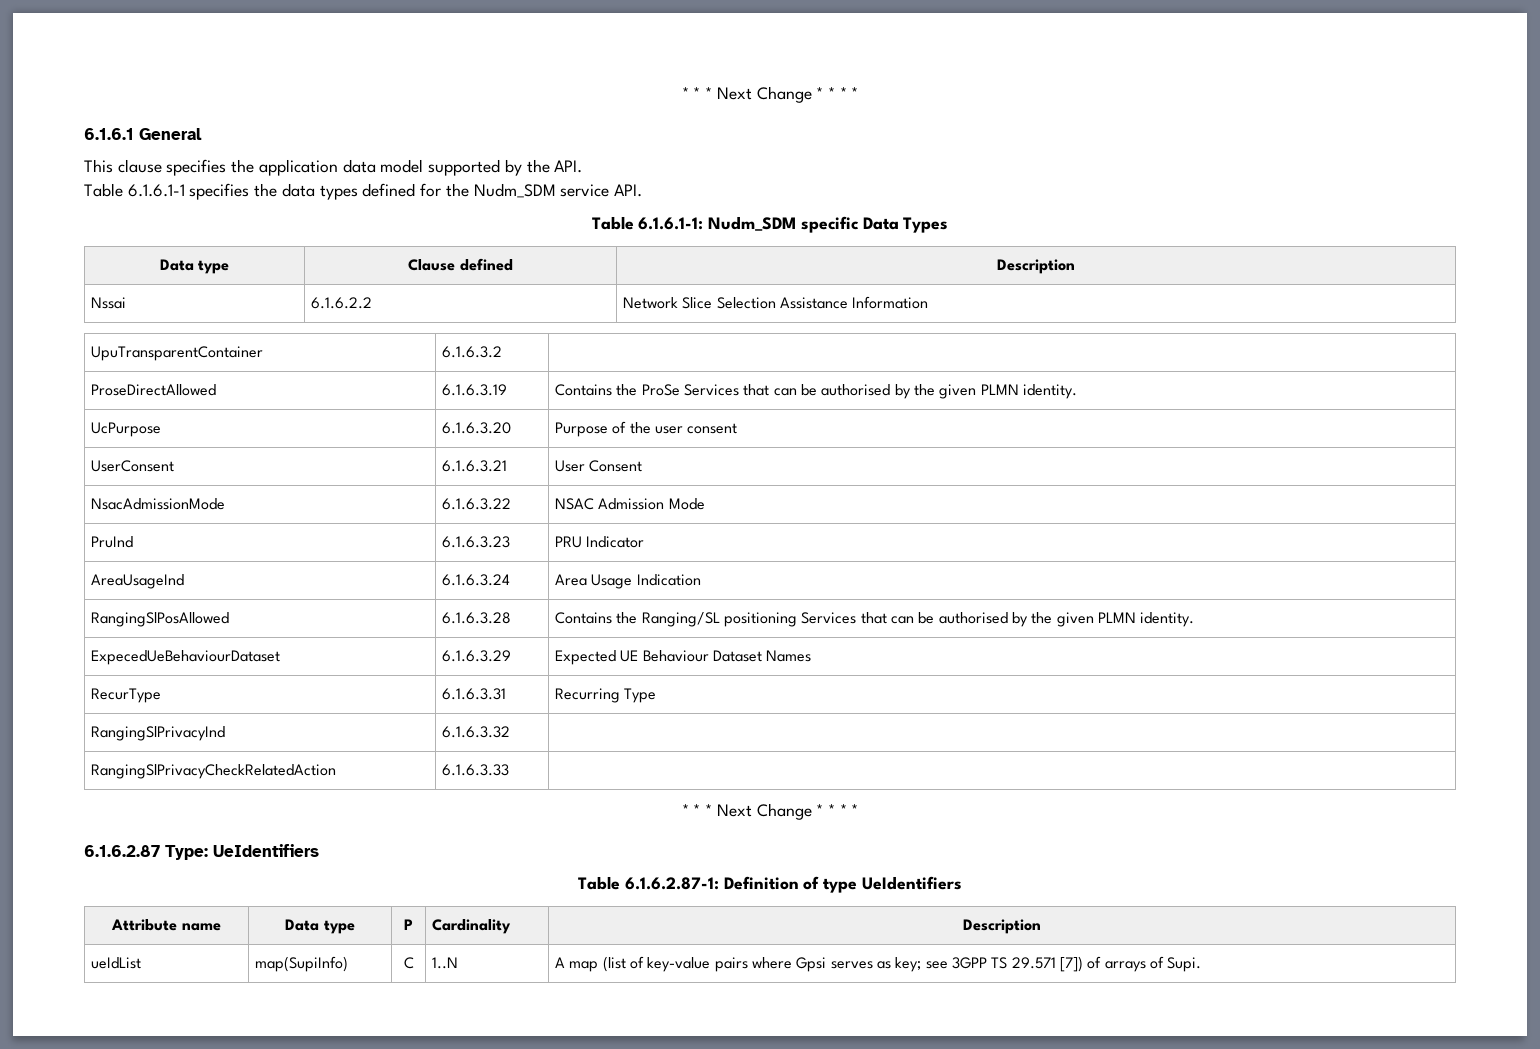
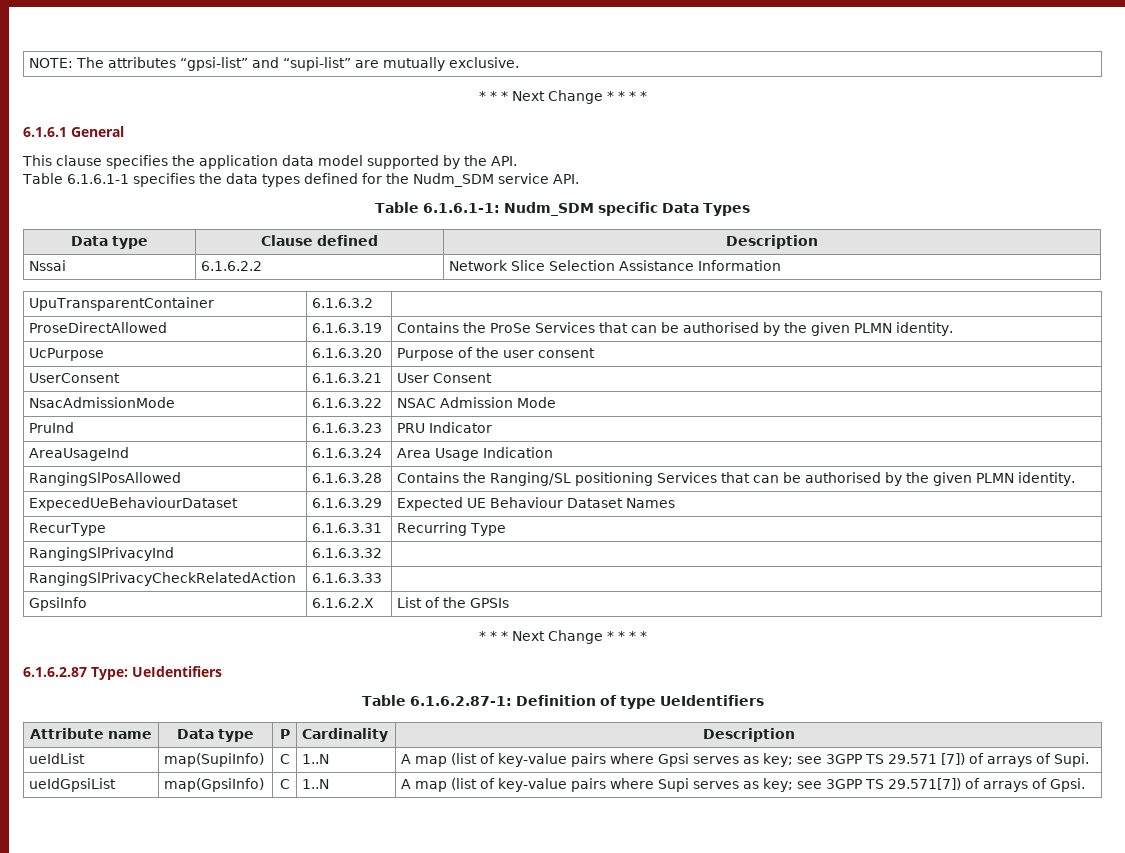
(681, 93) none -> [29,57,520,71] NOTE: The attributes “gpsi-list” and “supi-list” are mutually exclusive. //
(510, 770) none -> [29,597,88,611] [312,598,375,608] [397,597,510,608] // GpsiInfo | 6.1.6.2.X | List of the GPSIs
(1202, 964) none -> [29,778,117,792] [164,778,265,792] [279,779,290,789] [302,779,330,789] [401,778,1086,792] // ueIdGpsiList | map(GpsiInfo) | C | 1..N | A map (list of key-value pairs where Supi serves as key; see 3GPP TS 29.571[7]) of arrays of Gpsi.

